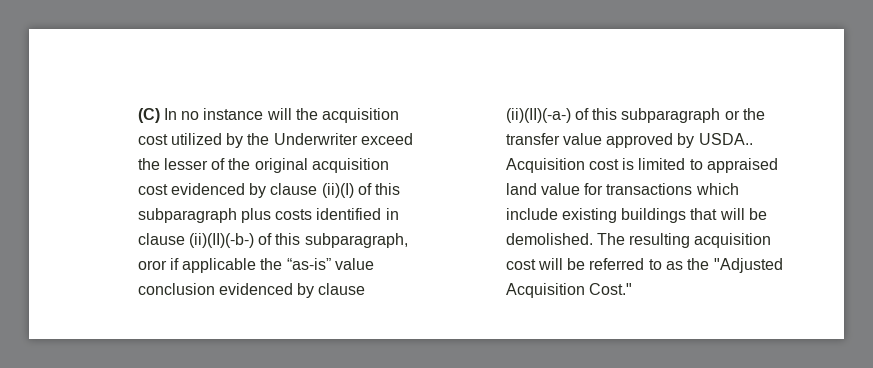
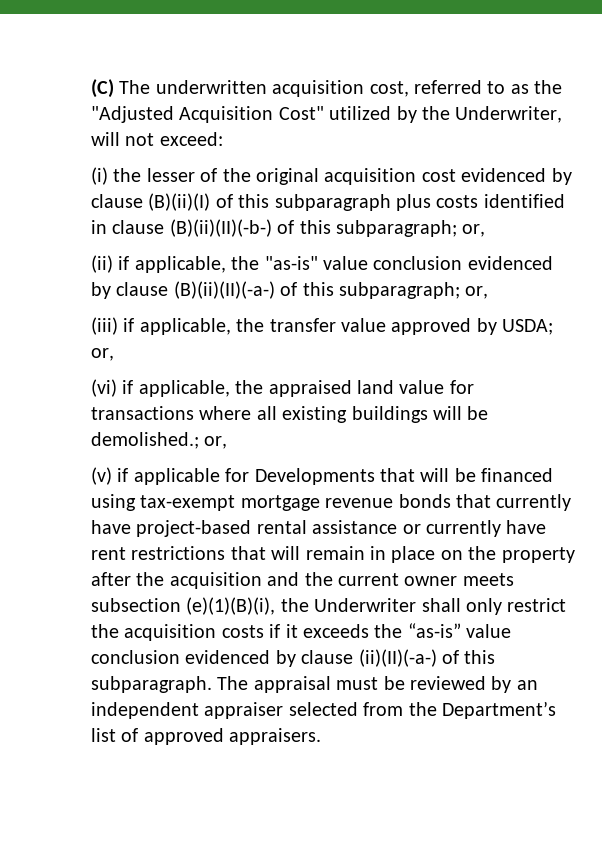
[163,108,400,123] [137,133,414,148] In no instance will the acquisition cost utilized by the Underwriter exceed -> [119,80,563,97] [91,106,563,123] [91,132,223,146] [91,167,109,185] The underwritten acquisition cost, referred to as the "Adjusted Acquisition Cost" utilized by the Underwriter, will not exceed: // (i)
[321,183,354,198] (ii)(I) -> [148,193,211,211] (B)(ii)(I)
[188,233,408,248] [137,258,257,273] (ii)(II)(-b-) of this subparagraph, oror if applicable -> [169,219,486,237] [91,255,553,273] [91,281,489,299] [91,317,554,335] [91,348,115,361] [91,379,474,397] [91,406,489,423] [91,432,228,449] [91,467,554,485] [91,494,572,511] [91,520,547,537] [91,546,575,563] [91,572,514,589] [91,597,567,615] [91,624,370,641] (B)(ii)(II)(-b-) of this subparagraph; or, // (ii) if applicable, the "as-is" value conclusion evidenced by clause (B)(ii)(II)(-a-) of this subparagraph; or, // (iii) if applicable, the transfer value approved by USDA; or, // (vi) if applicable, the appraised land value for transactions where all existing buildings will be demolished.; or, // (v) if applicable for Developments that will be financed using tax-exempt mortgage revenue bonds that currently have project-based rental assistance or currently have rent restrictions that will remain in place on the property after the acquisition and the current owner meets subsection (e)(1)(B)(i), the Underwriter shall only restrict the acquisition costs if it exceeds
[621,108,766,123] [505,133,753,148] [505,158,779,173] [505,183,739,195] [505,208,768,223] [505,233,772,248] [505,258,783,273] [505,283,632,298] subparagraph or the transfer value approved by USDA.. Acquisition cost is limited to appraised land value for transactions which include existing buildings that will be demolished. The resulting acquisition cost will be referred to as the "Adjusted Acquisition Cost." -> [91,676,538,693] [91,701,557,719] [91,728,322,745] subparagraph. The appraisal must be reviewed by an independent appraiser selected from the Department’s list of approved appraisers.

